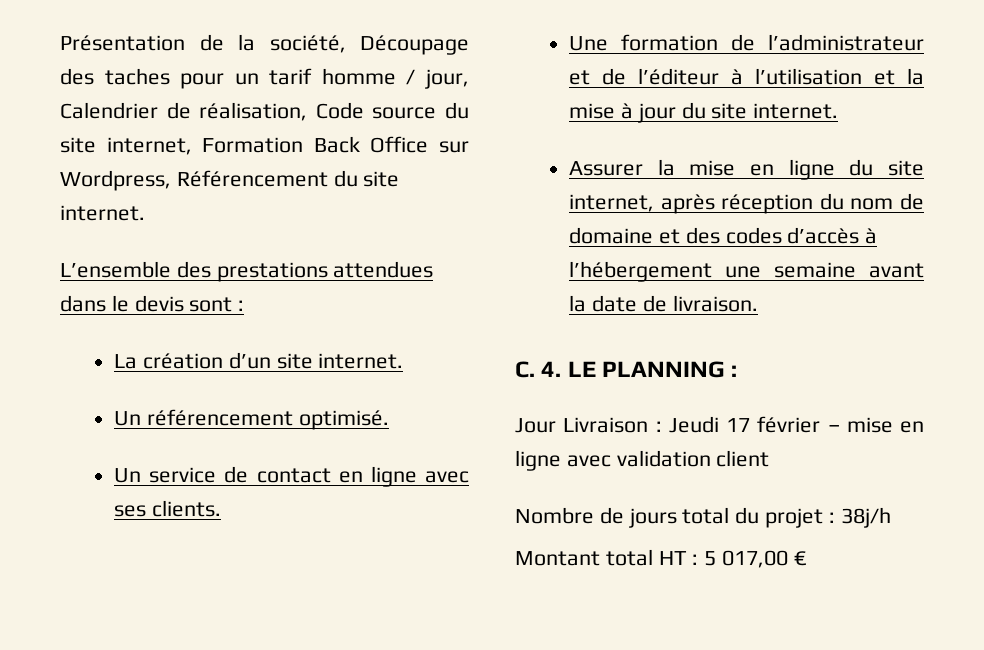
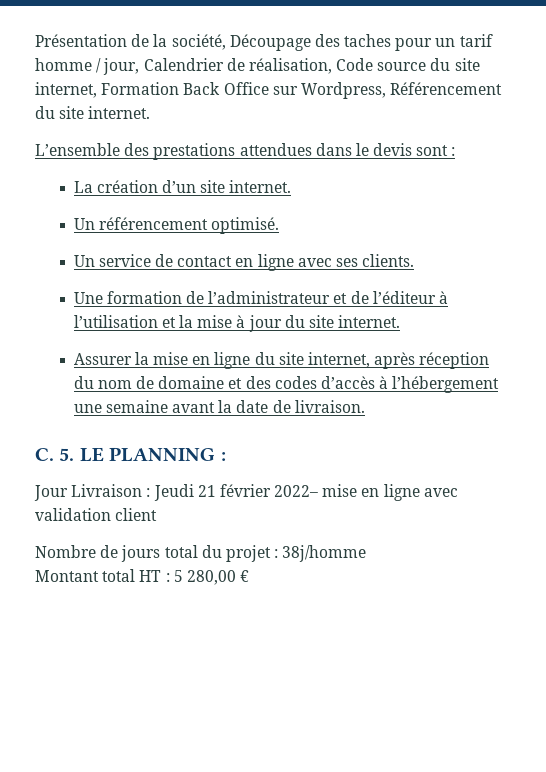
[541,361,562,377] 4. -> [59,448,75,461] 5.
[726,416,840,433] 17 février – -> [197,484,319,497] 21 février 2022–
[840,507,891,528] 38j/h -> [282,545,367,562] 38j/homme
[722,550,789,568] 017,00 -> [186,570,236,585] 280,00

